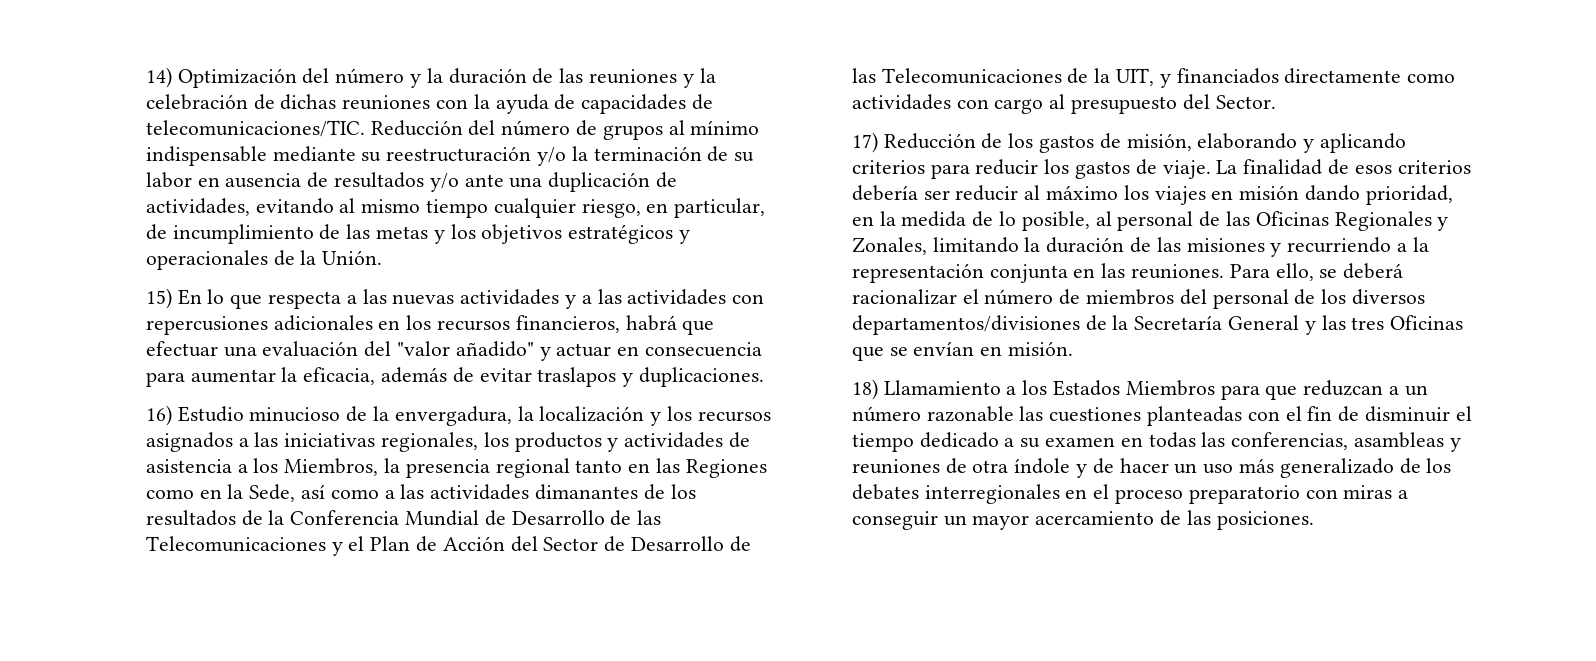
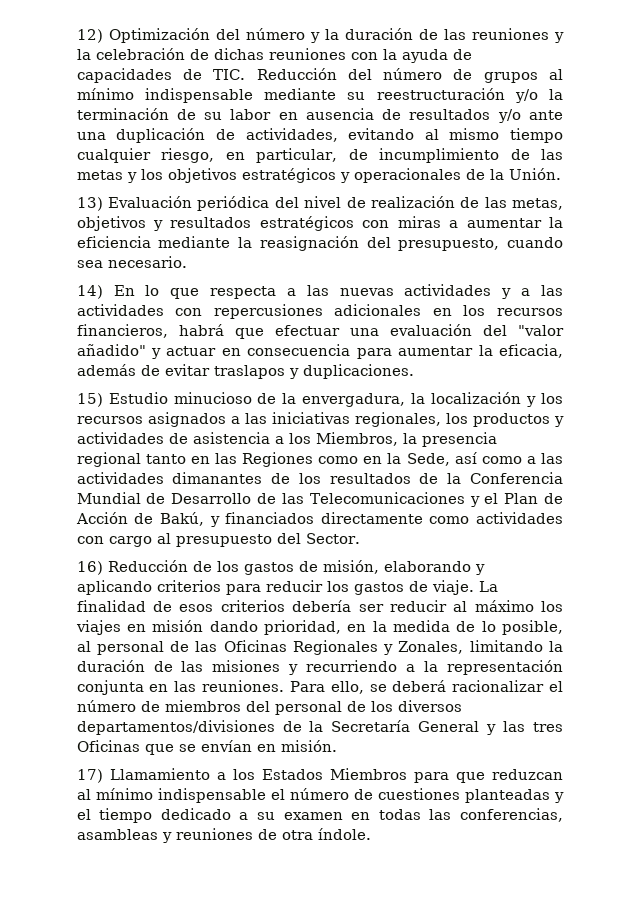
[145,67,172,88] 14) -> [76,29,103,43] 12)
[145,120,365,137] telecomunicaciones/TIC. -> [213,69,246,80] TIC.
[145,288,172,309] 15) -> [76,196,564,211] [76,216,563,231] [76,236,563,251] [76,256,187,268] [76,285,103,299] 13) Evaluación periódica del nivel de realización de las metas, objetivos y resultados estratégicos con miras a aumentar la eficiencia mediante la reasignación del presupuesto, cuando sea necesario. // 14)
[145,405,172,426] 16) -> [76,393,103,407] 15)
[510,536,751,552] [851,68,1154,86] del Sector de Desarrollo de las Telecomunicaciones de la UIT, -> [134,512,204,526] de Bakú,
[851,132,878,153] 17) -> [76,561,103,575] 16)
[851,379,878,400] 18) -> [76,769,103,783] 17)
[1388,385,1428,396] [851,406,1450,426] a un número razonable las cuestiones planteadas con el fin de disminuir -> [76,788,564,803] al mínimo indispensable el número de cuestiones planteadas y
[1014,458,1452,478] [851,484,1409,504] [851,510,1314,530] índole y de hacer un uso más generalizado de los debates interregionales en el proceso preparatorio con miras a conseguir un mayor acercamiento de las posiciones. -> [317,828,371,840] índole.

